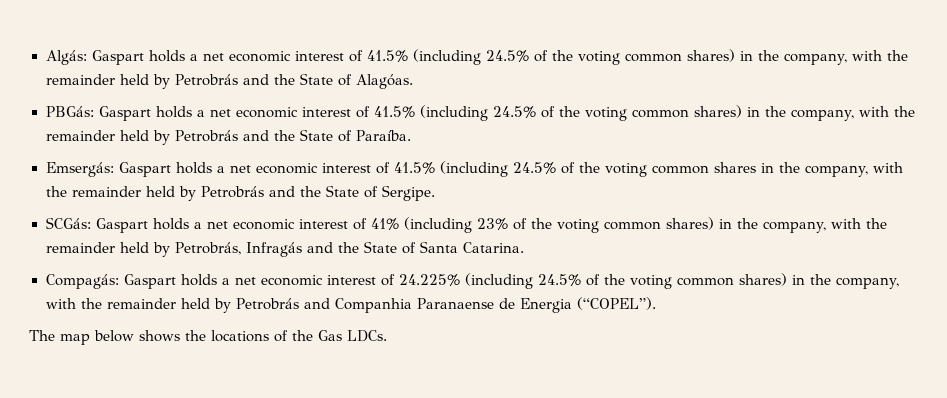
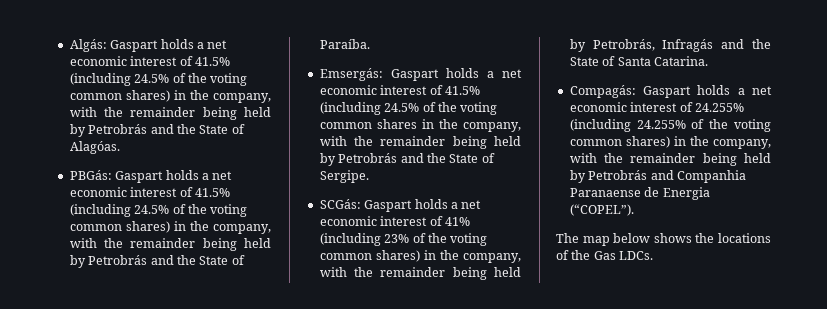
(115, 79) none -> [202,107,237,120] being
(115, 135) none -> [202,238,237,251] being
(141, 191) none -> [452,136,487,149] being
(115, 247) none -> [452,267,487,280] being
[398,273,581,289] 24.225% (including 24.5% -> [694,103,744,112] [569,119,686,132] 24.255% (including 24.255%
(176, 303) none -> [702,153,737,166] being

